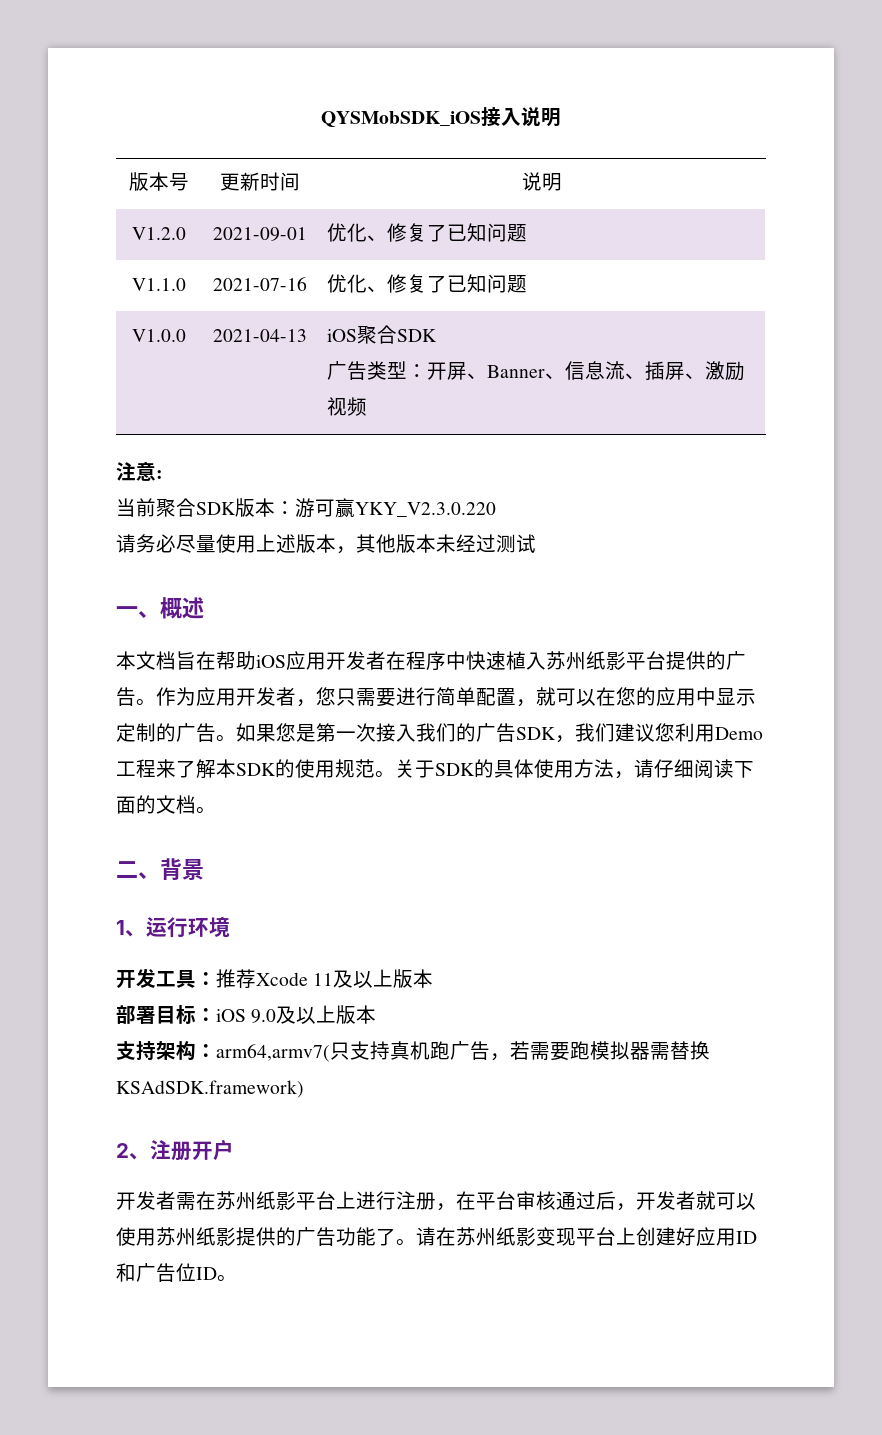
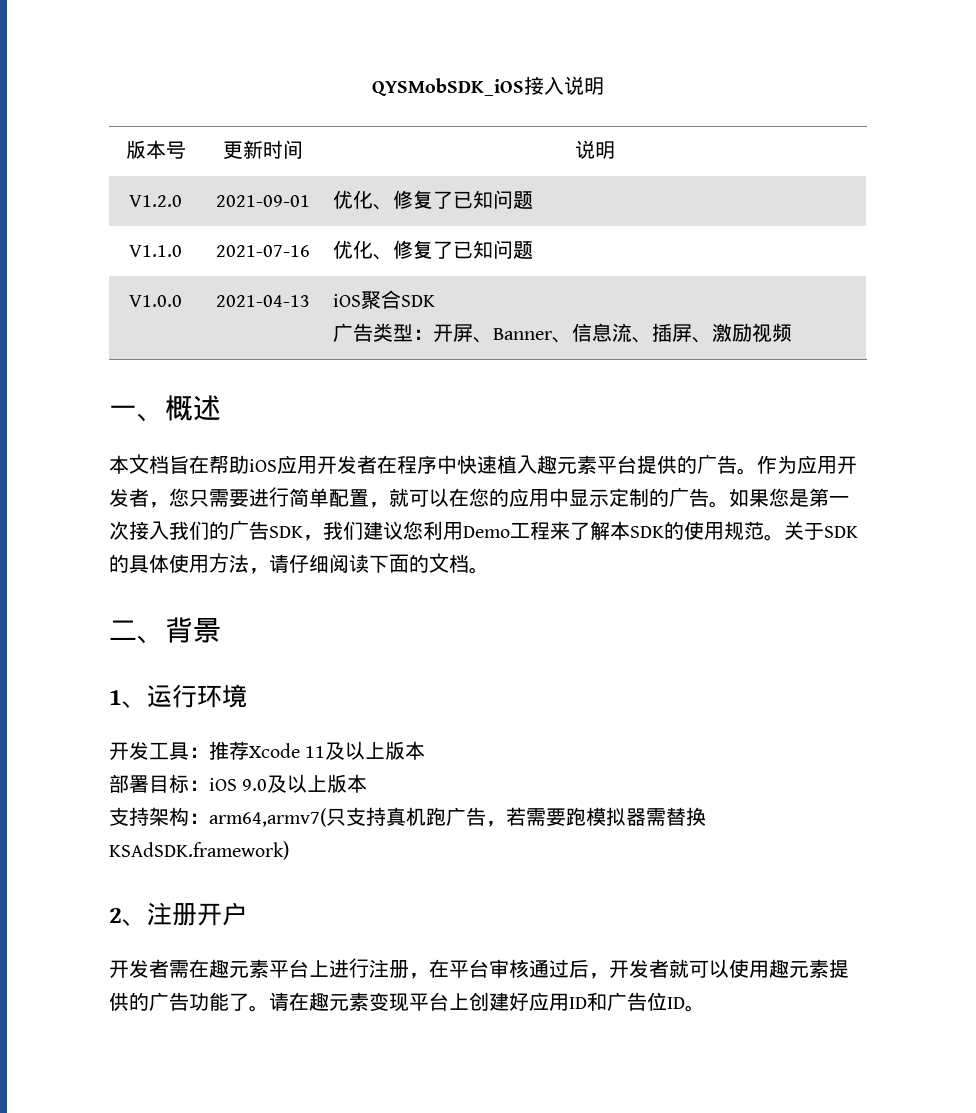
[116,462,163,481] [116,498,496,518] [116,534,536,554] // 注意: // 当前聚合SDK版本：游可赢YKY_V2.3.0.220 // 请务必尽量使用上述版本，其他版本未经过测试 -> (793, 332) none
[546,651,626,670] 苏州纸影 -> [537,455,597,474] 趣元素
[216,1191,296,1210] 苏州纸影 -> [209,959,269,978] 趣元素
[156,1227,236,1246] 苏州纸影 -> [769,959,829,978] 趣元素
[456,1227,536,1246] 苏州纸影 -> [309,992,369,1011] 趣元素

